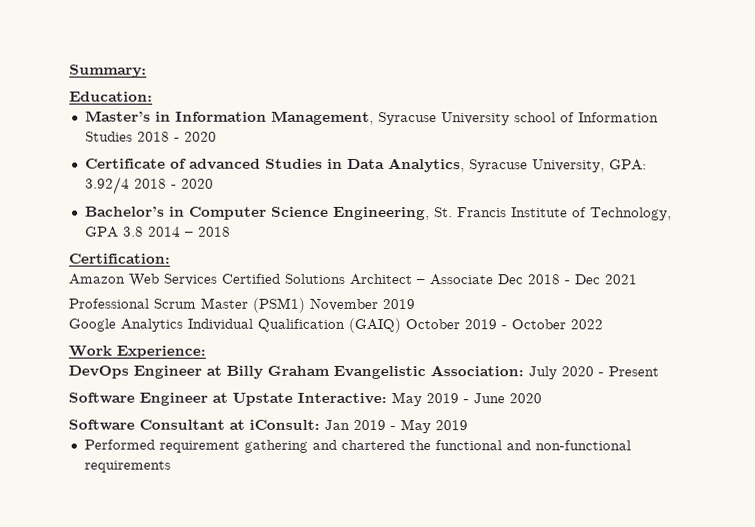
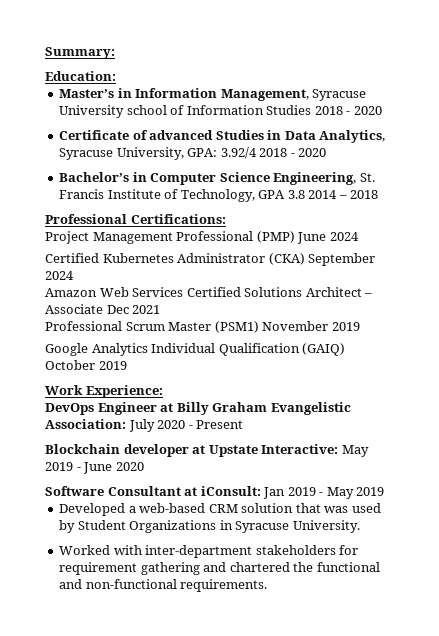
[68,253,171,264] Certification: -> [45,214,226,224] [45,231,359,244] [45,253,376,266] [45,271,74,280] Professional Certifications: // Project Management Professional (PMP) June 2024 // Certified Kubernetes Administrator (CKA) September 2024
[527,274,600,285] 2018 - Dec -> (129, 309) none
[501,319,603,330] - October 2022 -> (127, 365) none
[68,392,208,406] Software Engineer -> [45,444,189,457] Blockchain developer
[83,439,155,450] Performed -> [59,503,381,516] [59,520,360,533] [59,545,359,558] Developed a web-based CRM solution that was used by Student Organizations in Syracuse University. // Worked with inter-department stakeholders for
[83,460,171,473] requirements -> [180,579,268,592] requirements.

